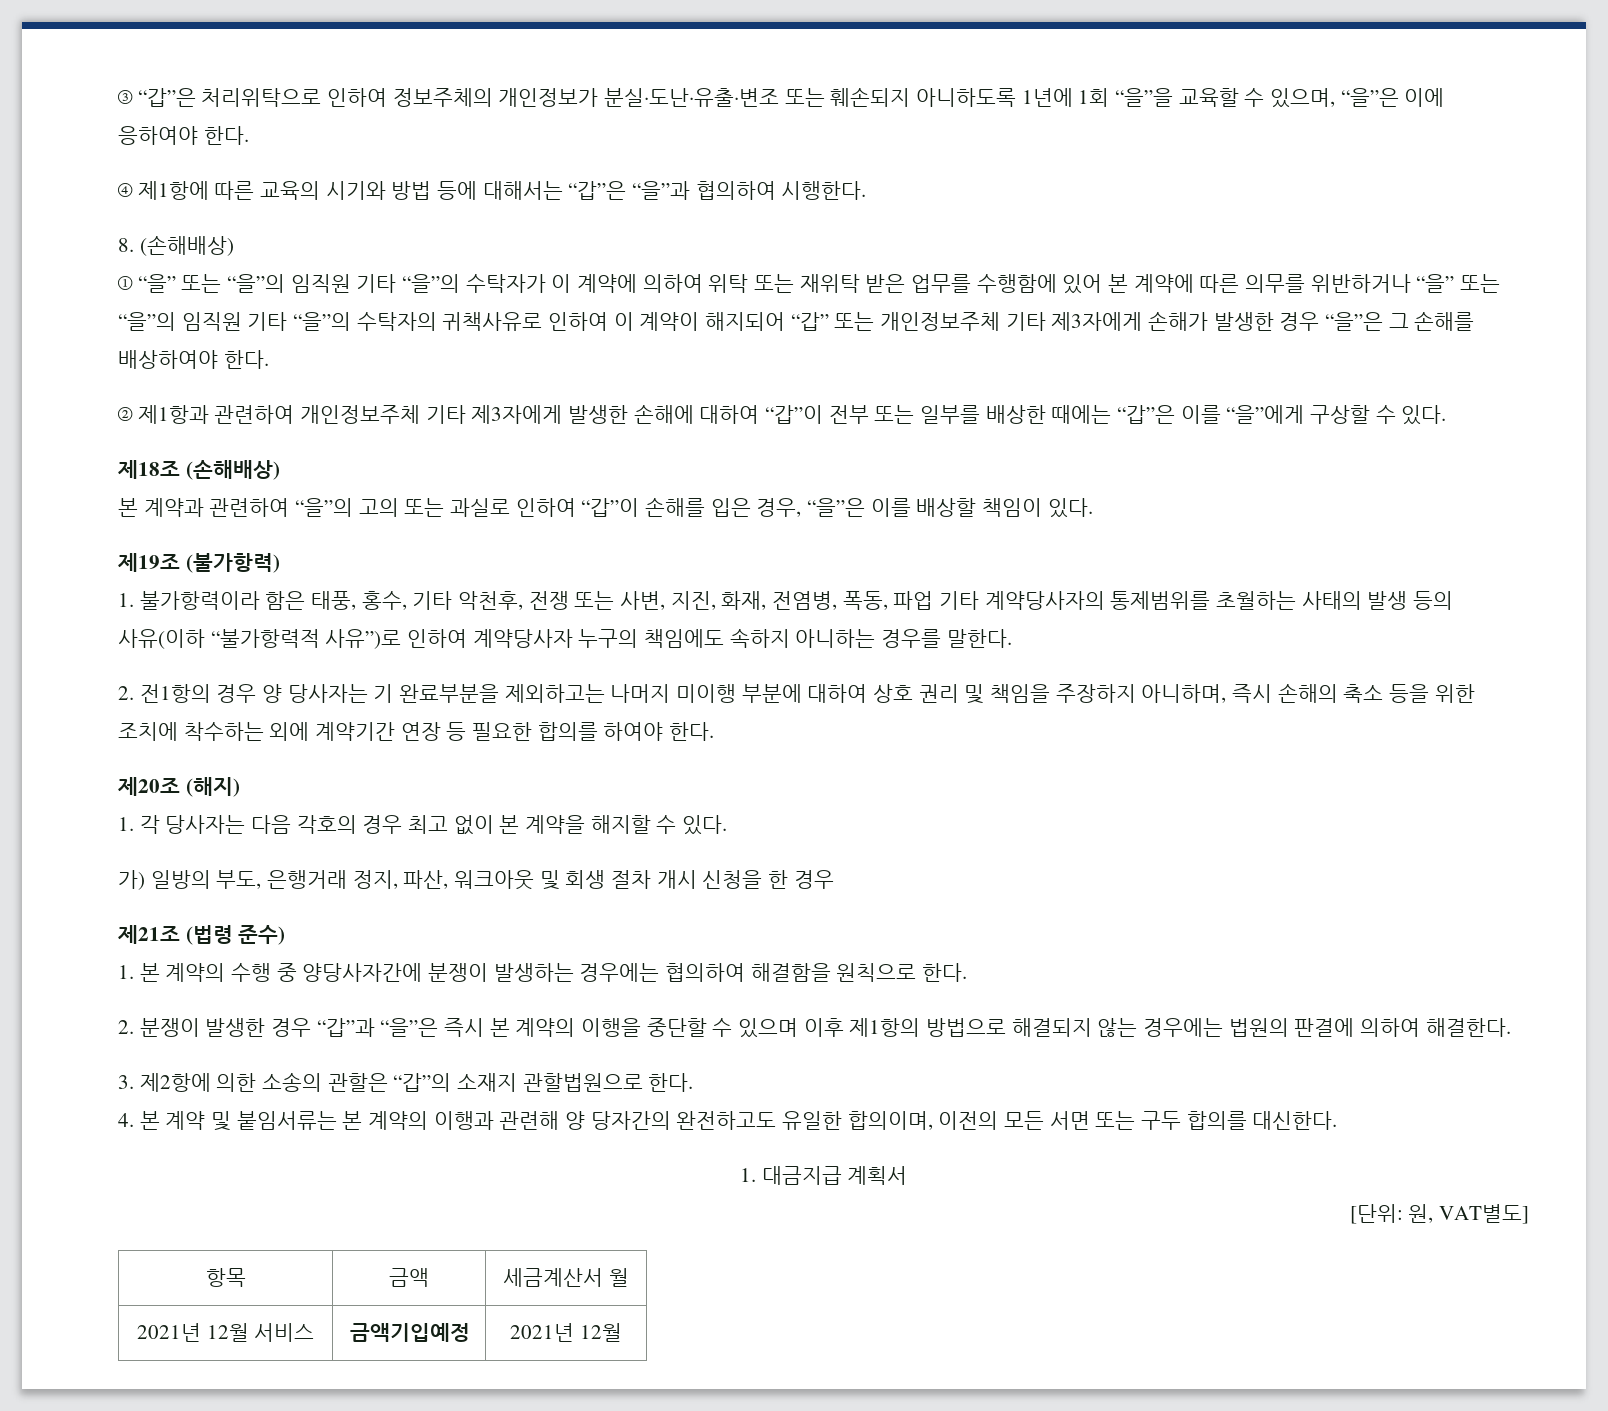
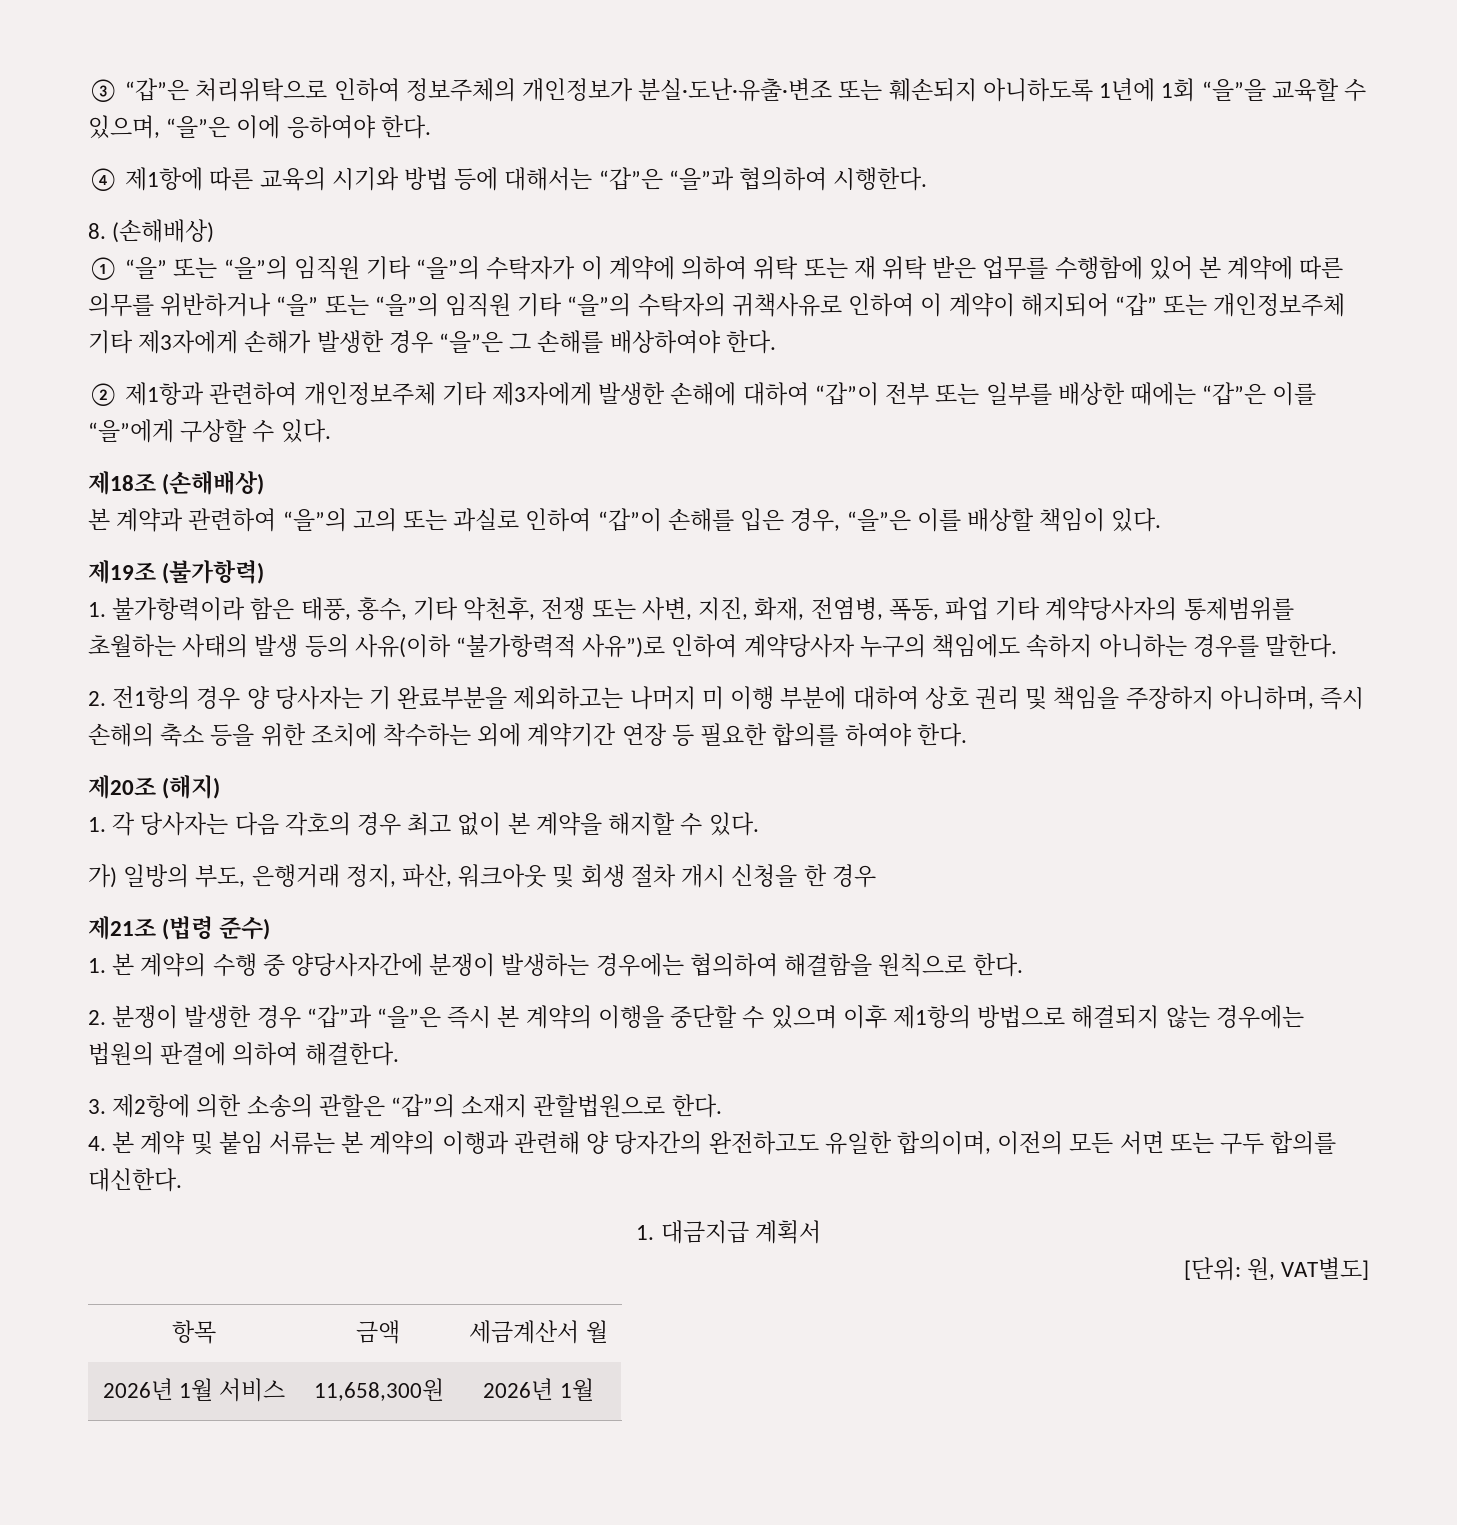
[799,274,860,293] 재위탁 -> [853,256,927,280] 재 위탁
[676,684,737,703] 미이행 -> [701,686,775,710] 미 이행
[236,1111,337,1130] 붙임서류는 -> [218,1131,336,1155] 붙임 서류는
[136,1323,249,1342] 2021년 12월 -> [102,1378,213,1401] 2026년 1월
[349,1323,470,1342] [510,1323,622,1342] 금액기입예정 | 2021년 12월 -> [313,1378,444,1401] [483,1378,594,1401] 11,658,300원 | 2026년 1월

